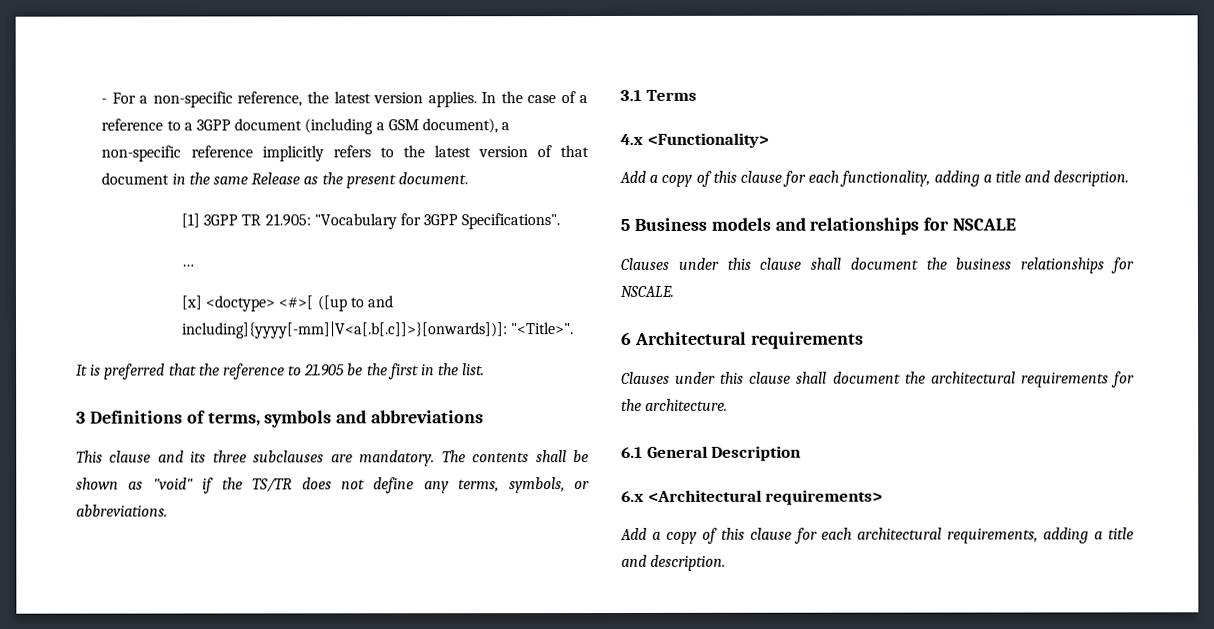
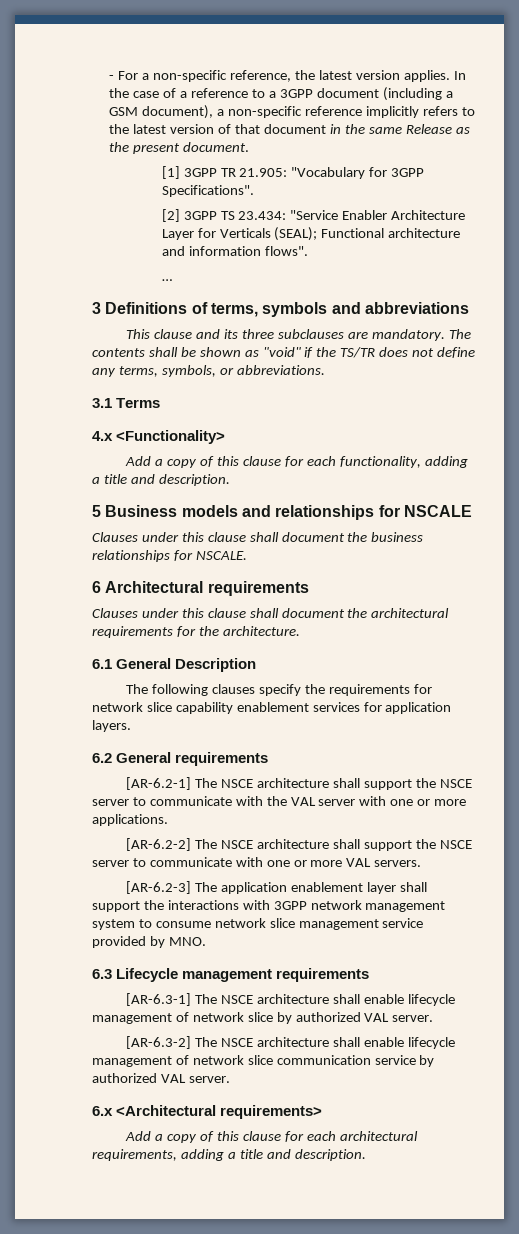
[180,264,194,267] [180,295,393,312] [181,321,575,339] [76,363,486,380] … // [x] <doctype> <#>[ ([up to and including]{yyyy[-mm]|V<a[.b[.c]]>}[onwards])]: "<Title>". // It is preferred that the reference to 21.905 be the first in the list. -> [161,209,466,222] [161,227,461,241] [161,246,308,256] [161,279,172,281] [2] 3GPP TS 23.434: "Service Enabler Architecture Layer for Verticals (SEAL); Functional architecture and information flows". // …
(802, 453) none -> [126,684,432,696] [92,702,452,714] [92,720,131,732] [92,752,269,766] [126,777,472,790] [92,796,467,806] [92,814,168,826] [126,838,472,851] [92,857,422,867] [126,881,428,894] [92,900,446,912] [92,918,424,930] [92,936,206,948] [92,968,370,982] [126,993,455,1006] [92,1012,434,1024] [126,1036,455,1049] [92,1055,435,1067] [92,1073,230,1083] // The following clauses specify the requirements for network slice capability enablement services for application layers. // 6.2 General requirements // [AR-6.2-1] The NSCE architecture shall support the NSCE server to communicate with the VAL server with one or more applications. // [AR-6.2-2] The NSCE architecture shall support the NSCE server to communicate with one or more VAL servers. // [AR-6.2-3] The application enablement layer shall support the interactions with 3GPP network management system to consume network slice management service provided by MNO. // 6.3 Lifecycle management requirements // [AR-6.3-1] The NSCE architecture shall enable lifecycle management of network slice by authorized VAL server. // [AR-6.3-2] The NSCE architecture shall enable lifecycle management of network slice communication service by authorized VAL server.

